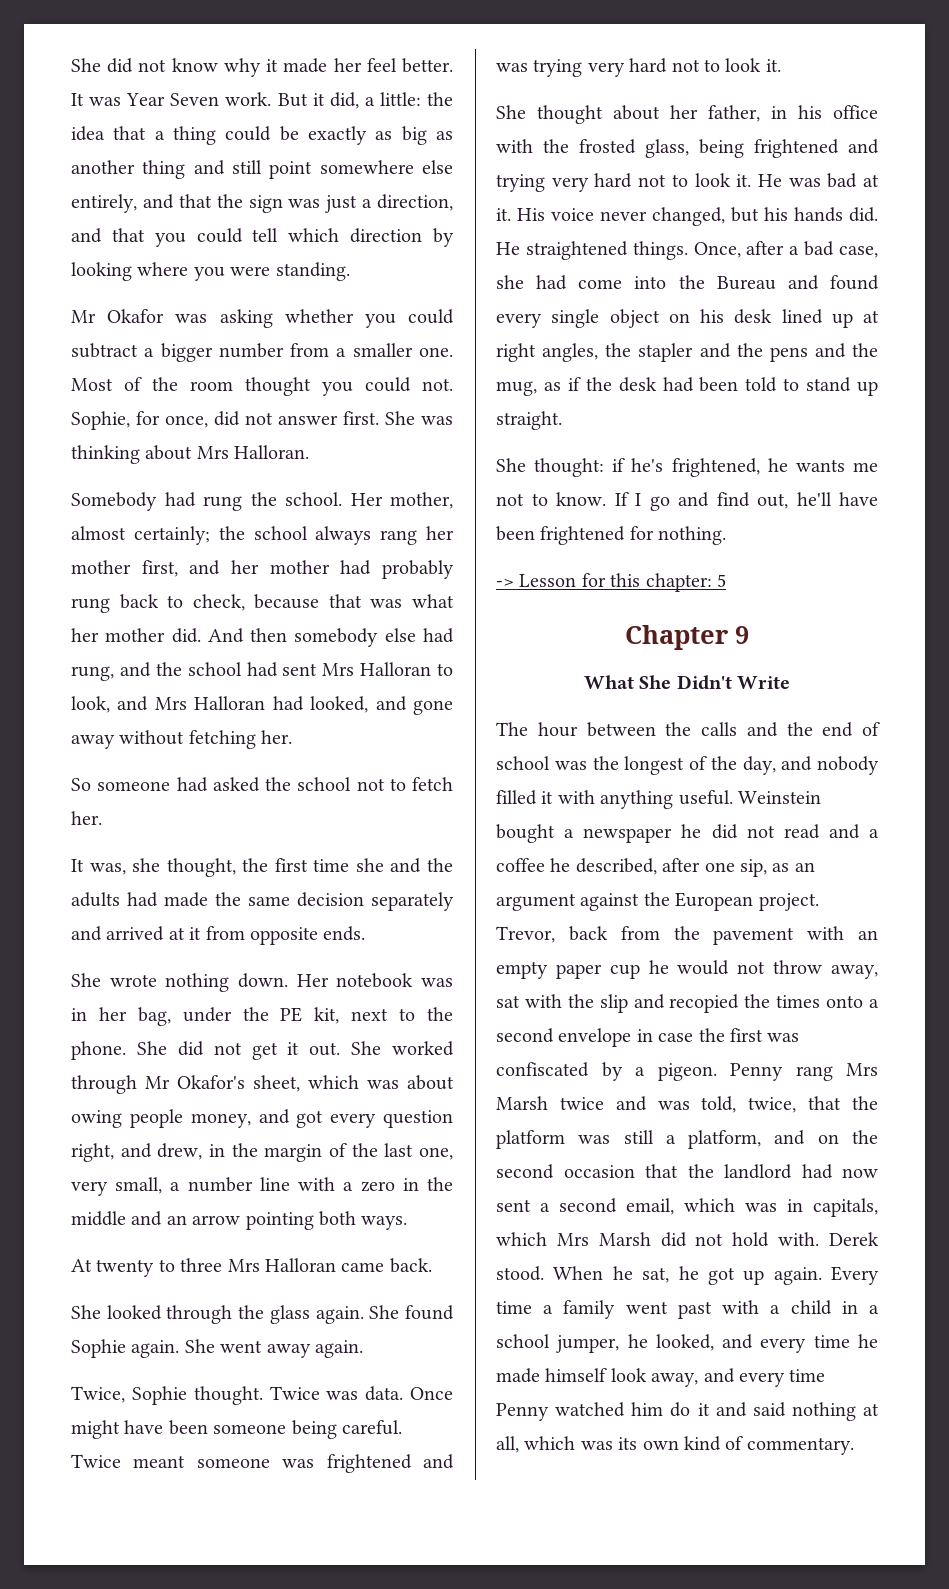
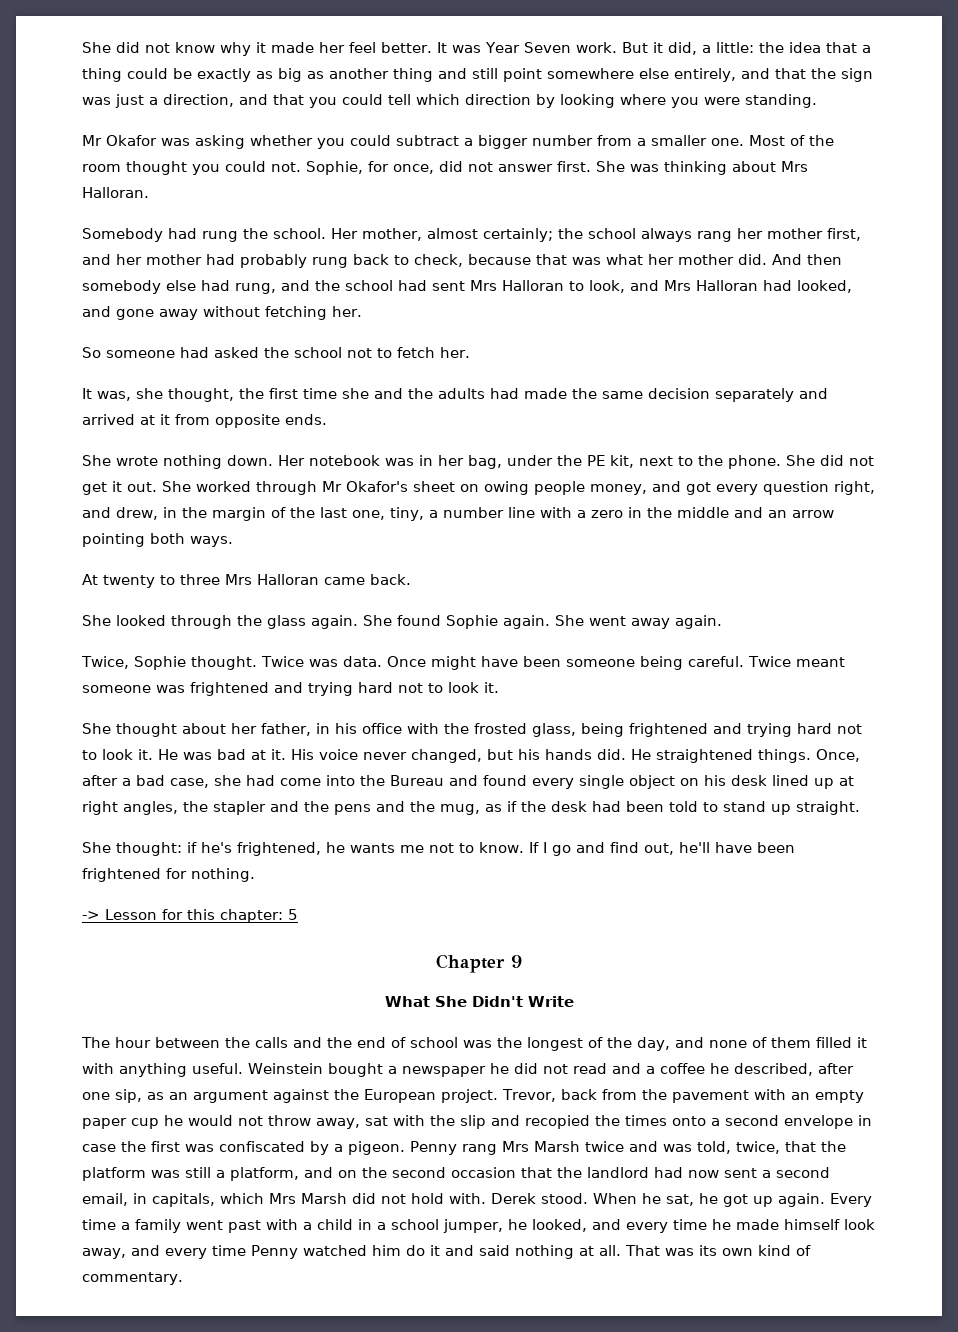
[253,1075,454,1092] sheet, which was about -> [413,481,479,492] sheet on
[71,1177,163,1196] very small, -> [390,507,424,521] tiny,
[496,59,625,77] was trying very -> [308,682,353,696] trying
[551,177,589,192] very -> (792, 730) none
[817,756,879,775] nobody -> [709,1037,811,1048] none of them
[684,1198,777,1212] which was -> (128, 1199) none
[496,1436,576,1453] all, which -> [599,1245,660,1256] all. That

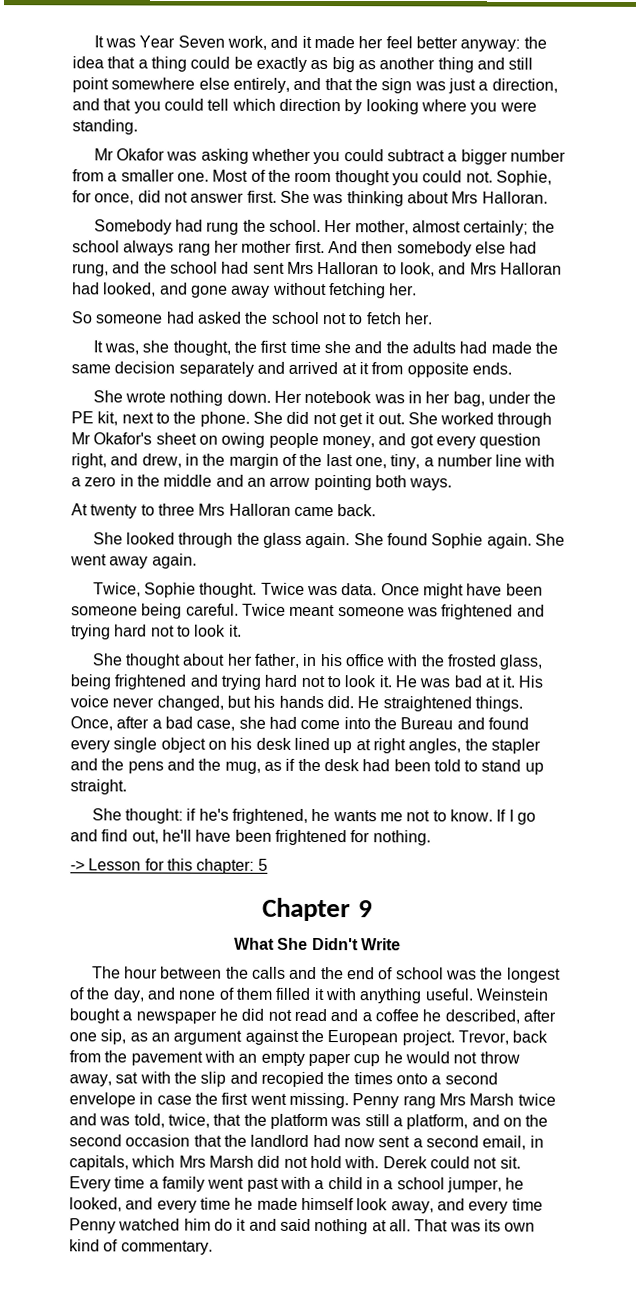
[82,42,754,56] She did not know why it made her feel better. It was Year Seven work. But it did, a little: -> [93,35,521,52] It was Year Seven work, and it made her feel better anyway:
[827,228,861,241] [82,254,767,268] first, and her mother had probably rung back to check, because that was what her mother did. -> [294,240,325,254] first.
[185,1141,405,1155] was confiscated by a pigeon. -> [249,1092,349,1109] went missing.
[541,1193,825,1207] stood. When he sat, he got up again. -> [429,1156,521,1169] could not sit.

